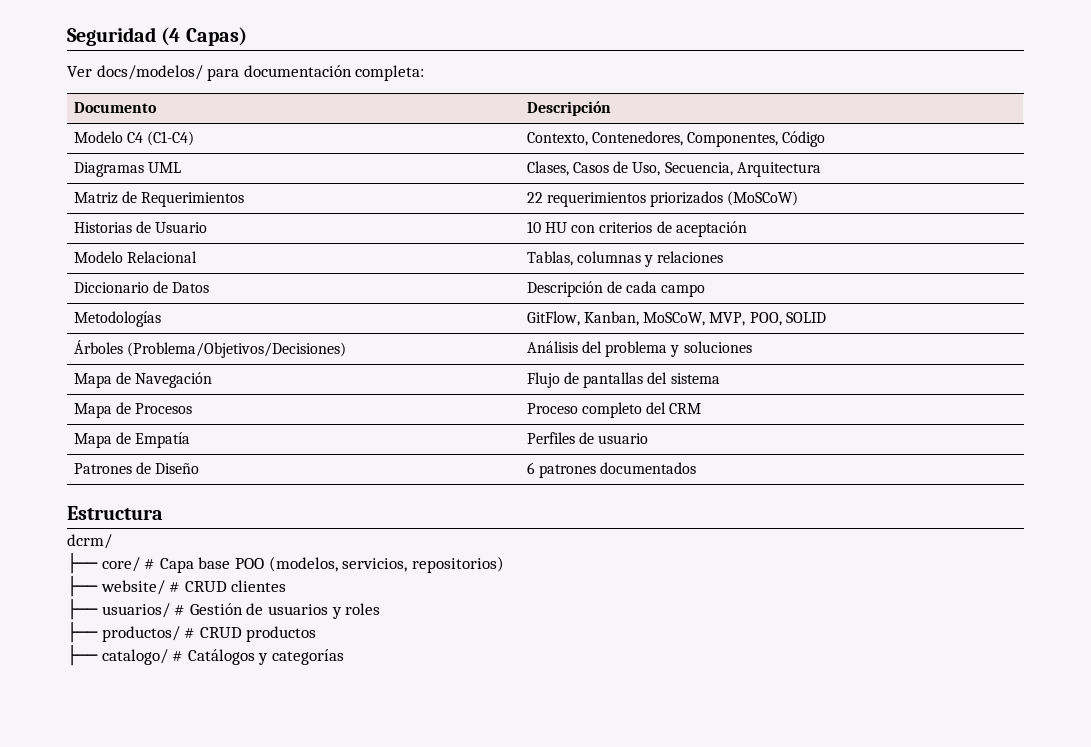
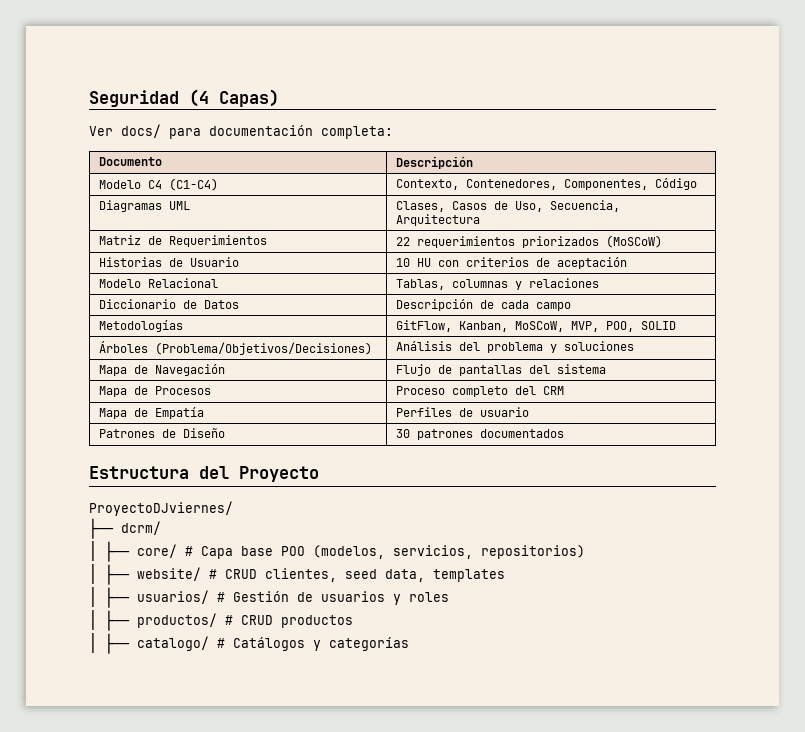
[96,65,203,80] docs/modelos/ -> [121,124,161,138] docs/
[526,462,535,474] 6 -> [396,429,411,438] 30
(163, 513) // -> [199,466,319,482] [89,501,233,516] [89,518,114,539] del Proyecto // ProyectoDJviernes/ // ├──
(112, 541) none -> [89,541,97,561] │
(504, 564) none -> [89,564,97,584] │
[231,580,287,592] clientes // -> [265,568,505,582] [89,587,97,607] clientes, seed data, templates // │
(381, 609) none -> [89,610,97,630] │
(317, 634) none -> [89,633,97,653] │

